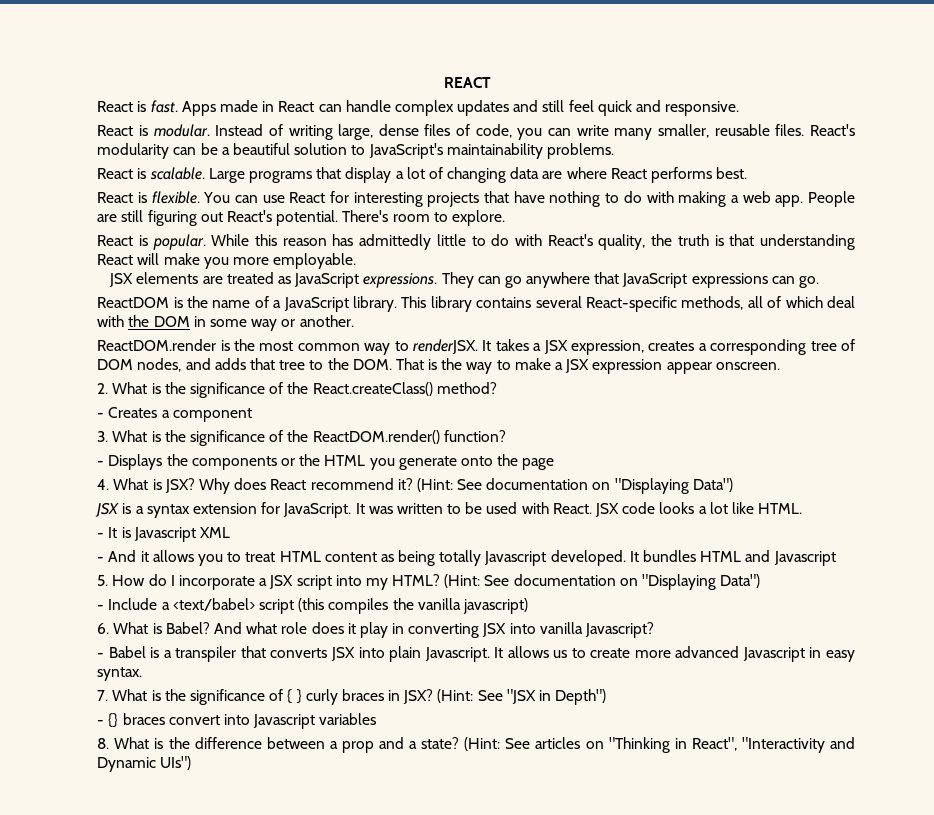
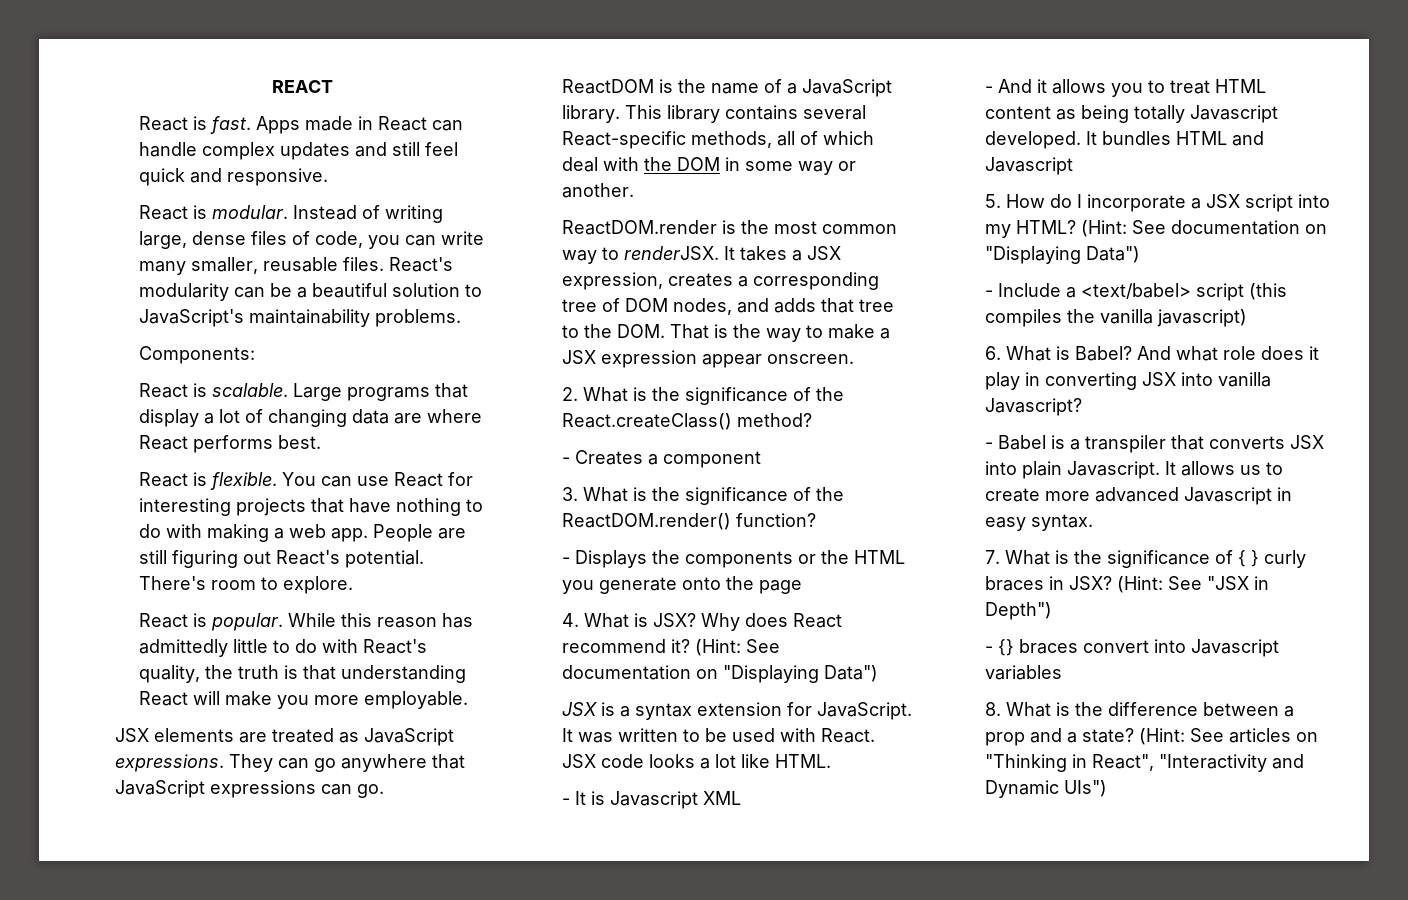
(614, 151) none -> [139,346,256,364] // Components:

